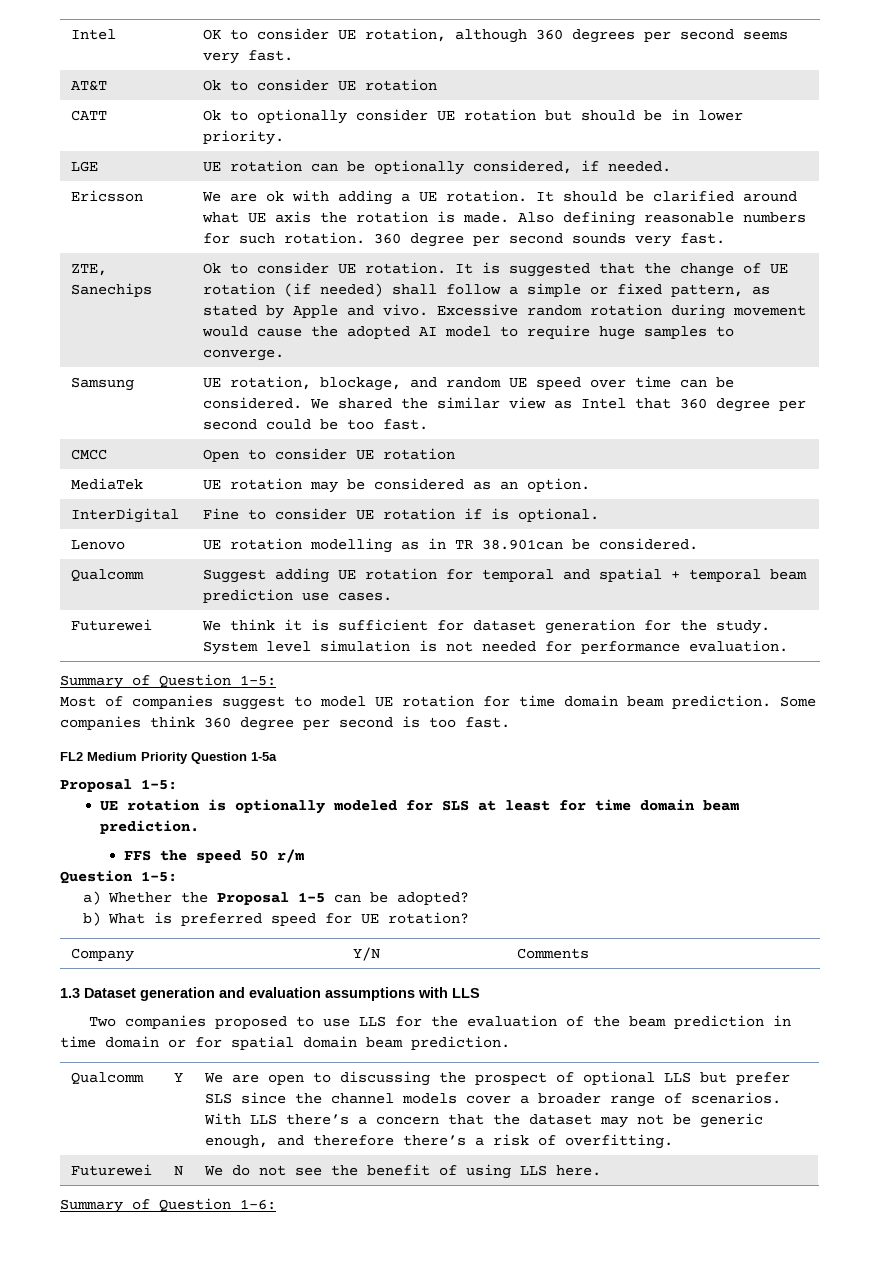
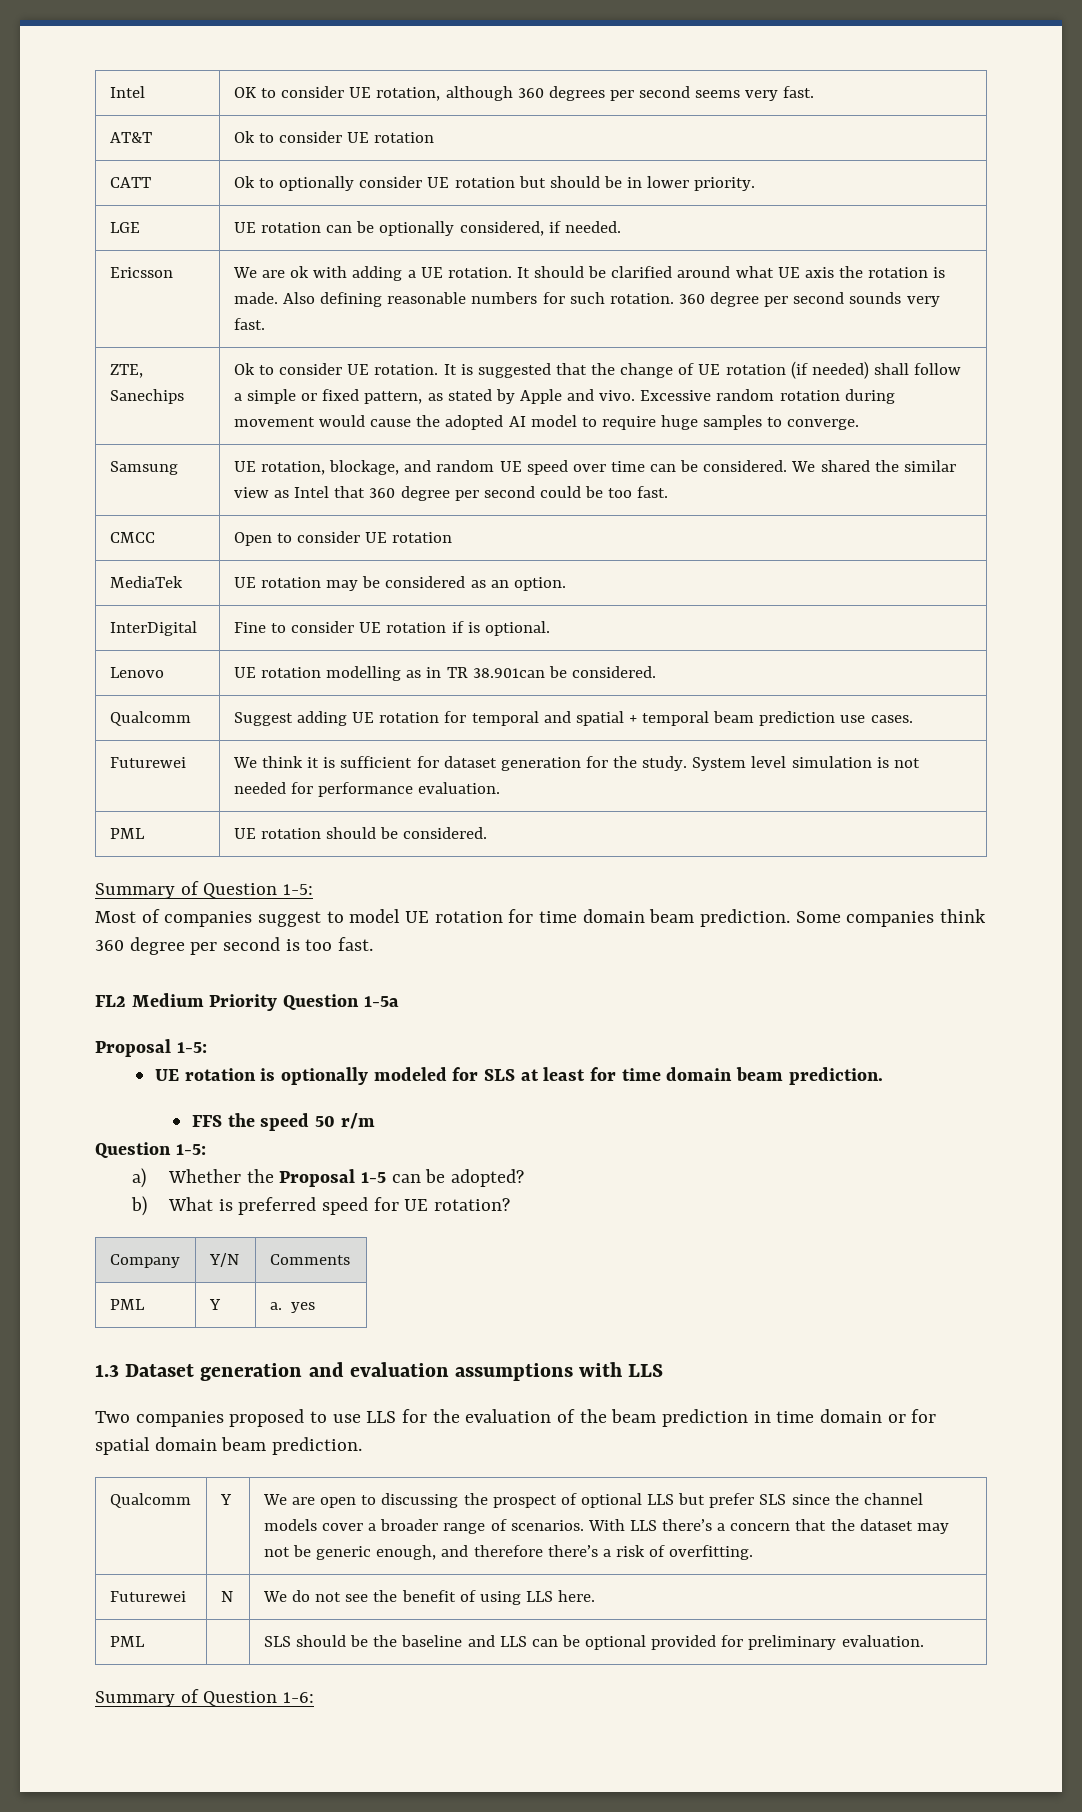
(788, 646) none -> [109,828,145,839] [233,827,488,839] // PML | UE rotation should be considered.
(589, 953) none -> [109,1299,145,1310] [208,1299,221,1310] [269,1302,316,1313] // PML | Y | a. yes
(601, 1170) none -> [109,1636,145,1647] [263,1635,924,1650] // PML | | SLS should be the baseline and LLS can be optional provided for preliminary evaluation.

